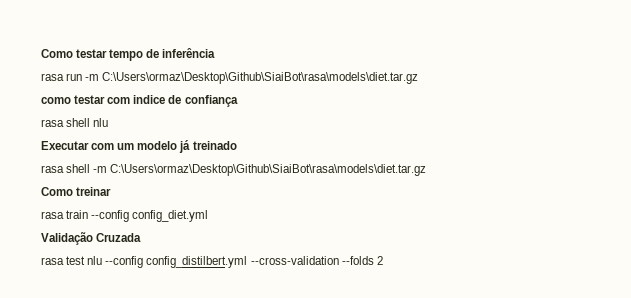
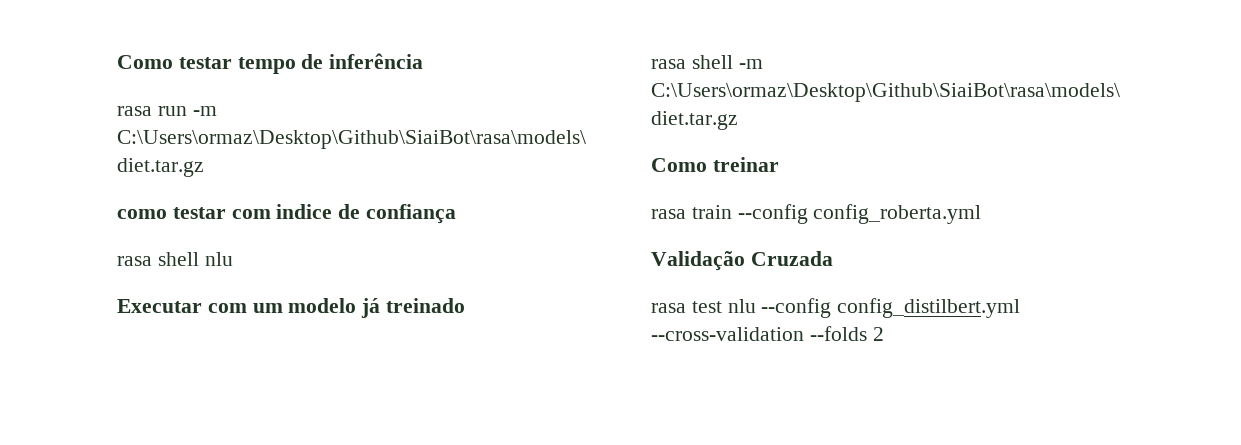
[132,210,209,222] config_diet.yml -> [813,204,982,224] config_roberta.yml

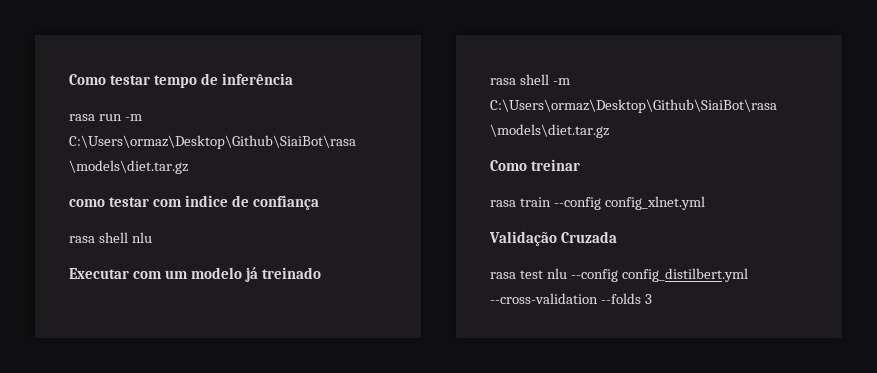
[813,204,982,224] config_roberta.yml -> [604,196,705,210] config_xlnet.yml
[872,327,884,341] 2 -> [644,294,652,304] 3

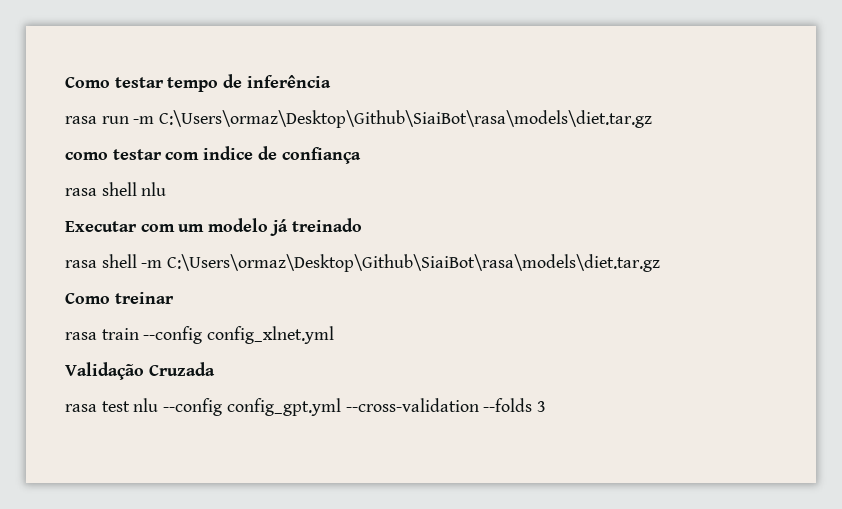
[621,268,748,282] config_distilbert.yml -> [226,398,341,416] config_gpt.yml

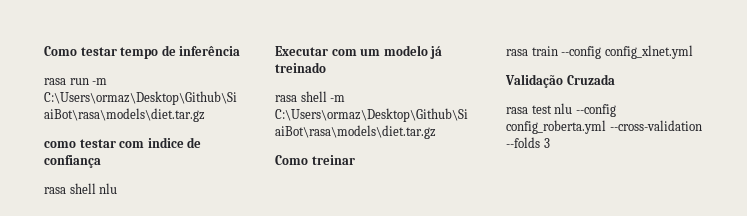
[226,398,341,416] config_gpt.yml -> [506,120,606,134] config_roberta.yml

